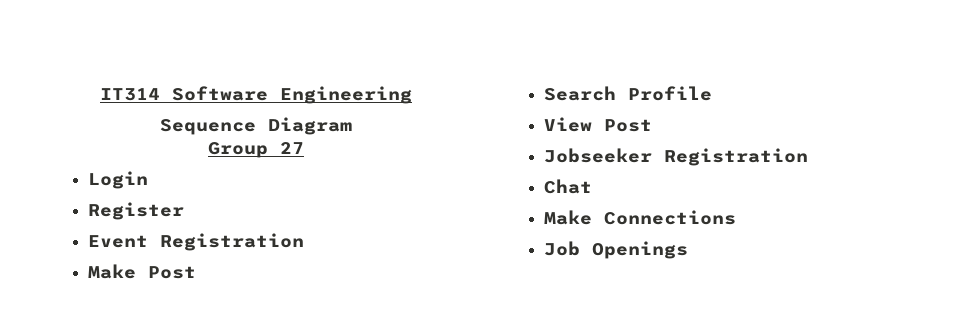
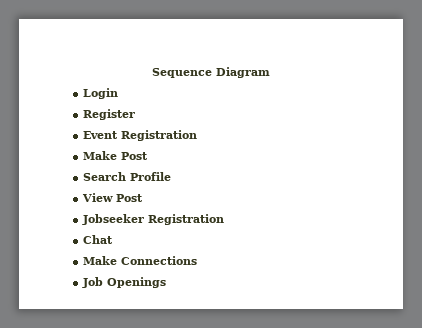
[100,86,412,104] IT314 Software Engineering // -> (152, 73) none
[208,142,304,158] // Group 27 -> (270, 72) none

